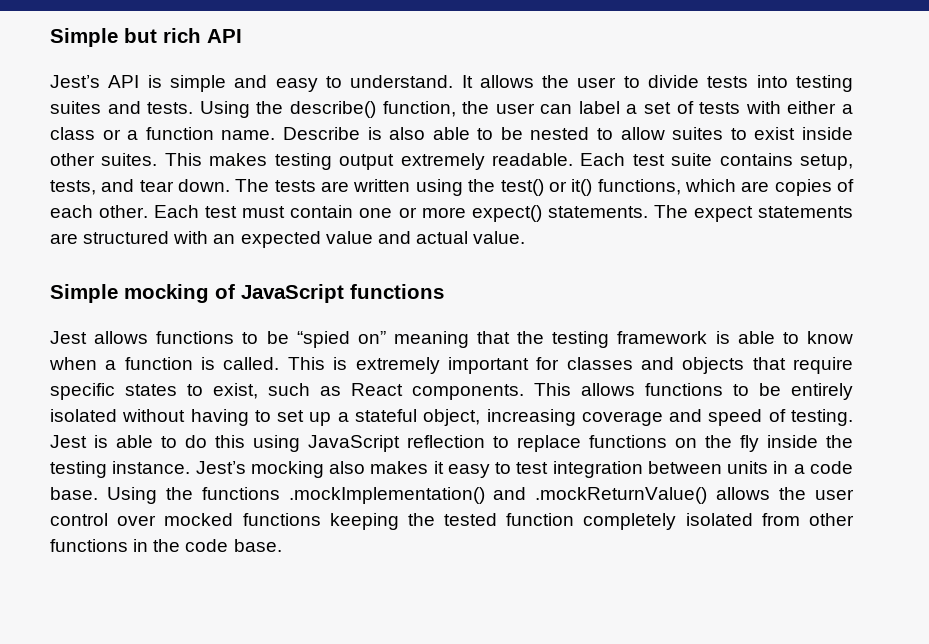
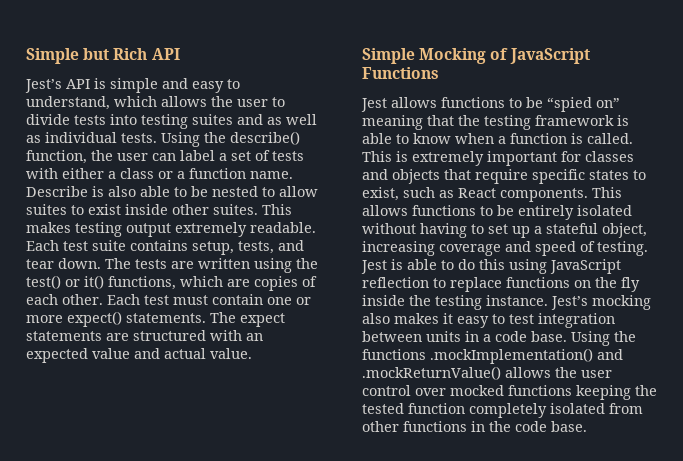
[163,28,201,43] rich -> [113,48,148,60] Rich
[350,75,473,88] understand. It -> [26,96,157,110] understand, which
(141, 107) none -> [267,114,317,125] [26,132,117,143] as well as individual
[124,284,209,303] mocking -> [419,48,487,64] Mocking
[350,284,444,299] functions -> [362,67,439,79] Functions

